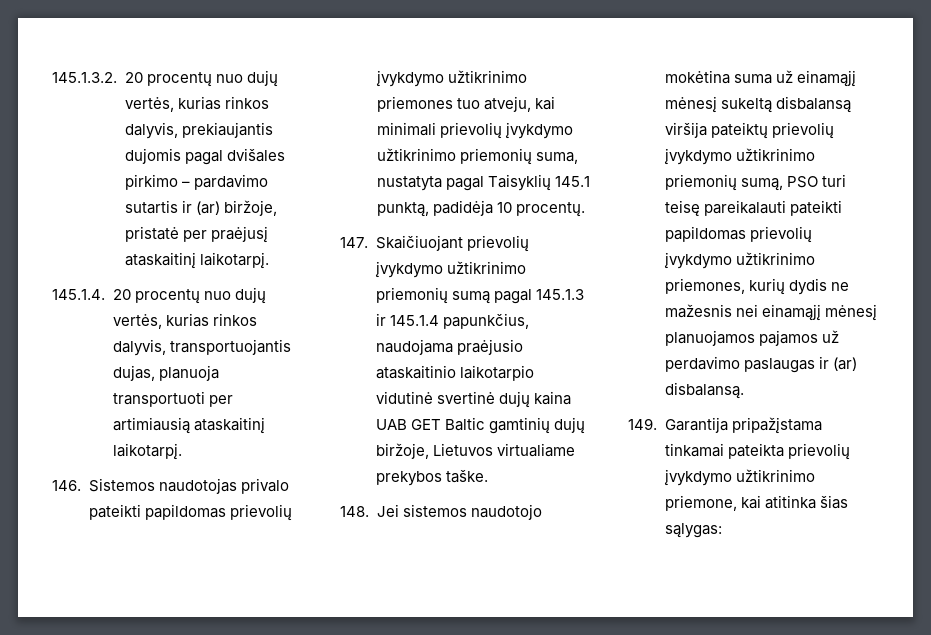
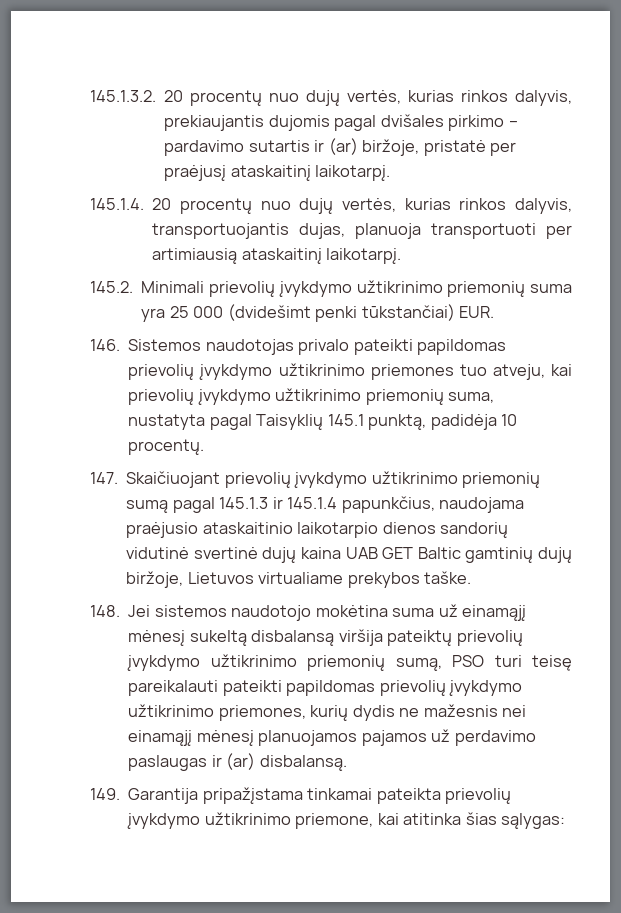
(182, 451) none -> [90,280,572,297] [141,304,494,322] // 145.2. Minimali prievolių įvykdymo užtikrinimo priemonių suma yra 25 000 (dvidešimt penki tūkstančiai) EUR.
[376,122,436,136] minimali -> (572, 370) none
(534, 373) none -> [382,522,509,538] dienos sandorių

